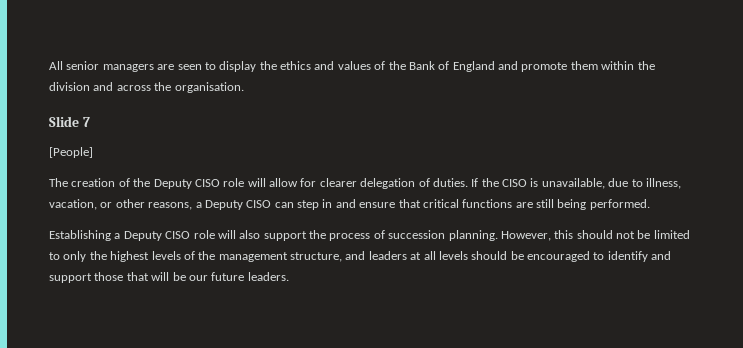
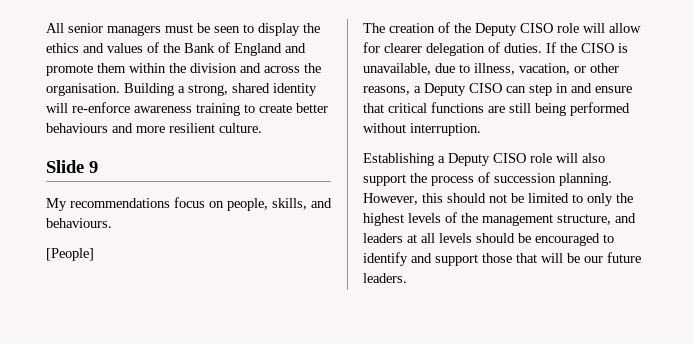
[157,64,175,70] are -> [165,23,210,33] must be
[49,116,90,127] // Slide 7 -> [124,83,317,96] [46,102,328,116] [46,123,262,133] [46,160,98,173] [46,197,332,211] [46,218,112,228] Building a strong, shared identity will re-enforce awareness training to create better behaviours and more resilient culture. // Slide 9 // My recommendations focus on people, skills, and behaviours.
[589,199,650,210] performed. -> [570,102,630,116] [363,123,481,136] performed without interruption.

